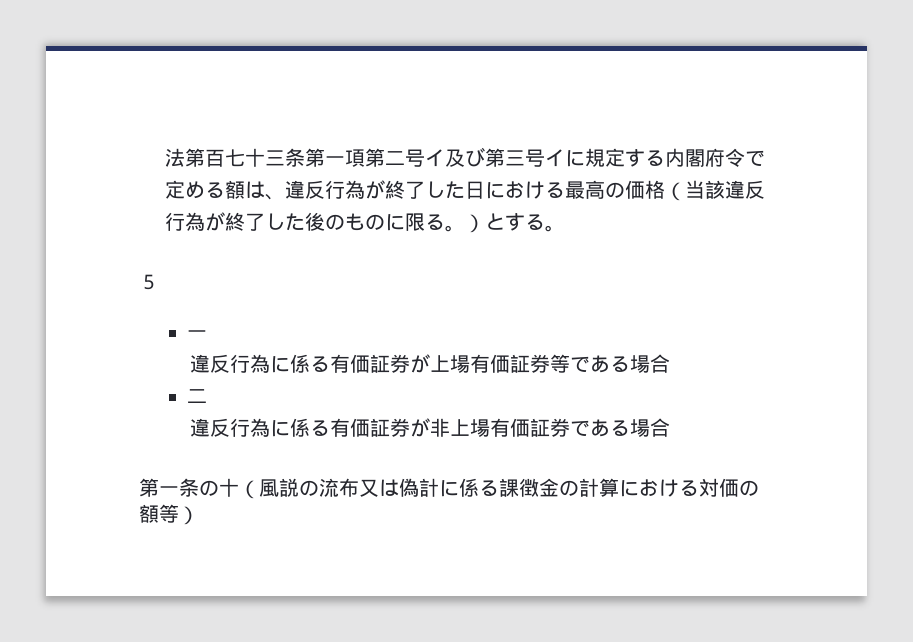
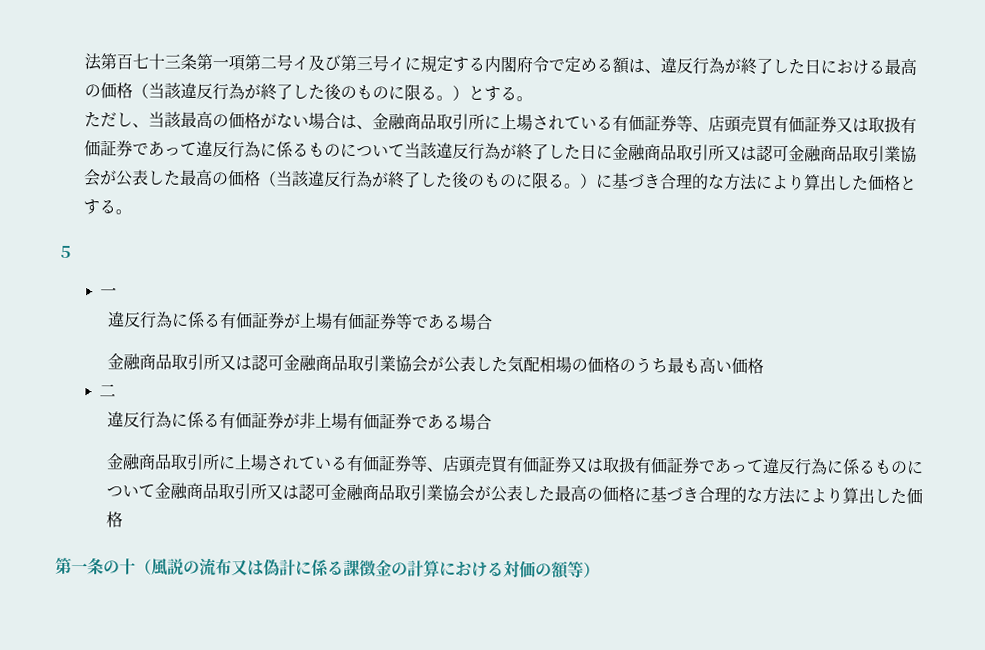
(565, 228) none -> [83,110,917,134] [83,140,917,164] [82,168,917,191] [82,199,132,215] // ただし、当該最高の価格がない場合は、金融商品取引所に上場されている有価証券等、店頭売買有価証券又は取扱有価証券であって違反行為に係るものについて当該違反行為が終了した日に金融商品取引所又は認可金融商品取引業協会が公表した最高の価格（当該違反行為が終了した後のものに限る。）に基づき合理的な方法により算出した価格とする。
(671, 363) none -> [107,353,765,374] // 金融商品取引所又は認可金融商品取引業協会が公表した気配相場の価格のうち最も高い価格
(671, 427) none -> [106,453,925,476] [106,482,924,505] [106,511,124,528] // 金融商品取引所に上場されている有価証券等、店頭売買有価証券又は取扱有価証券であって違反行為に係るものについて金融商品取引所又は認可金融商品取引業協会が公表した最高の価格に基づき合理的な方法により算出した価格

